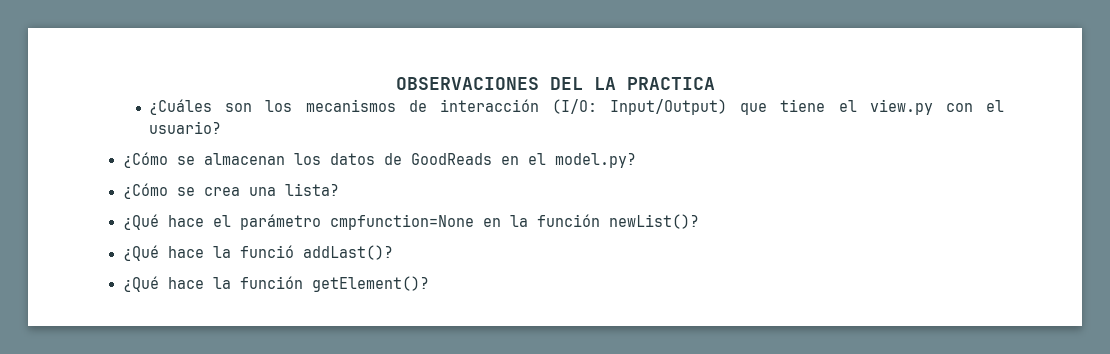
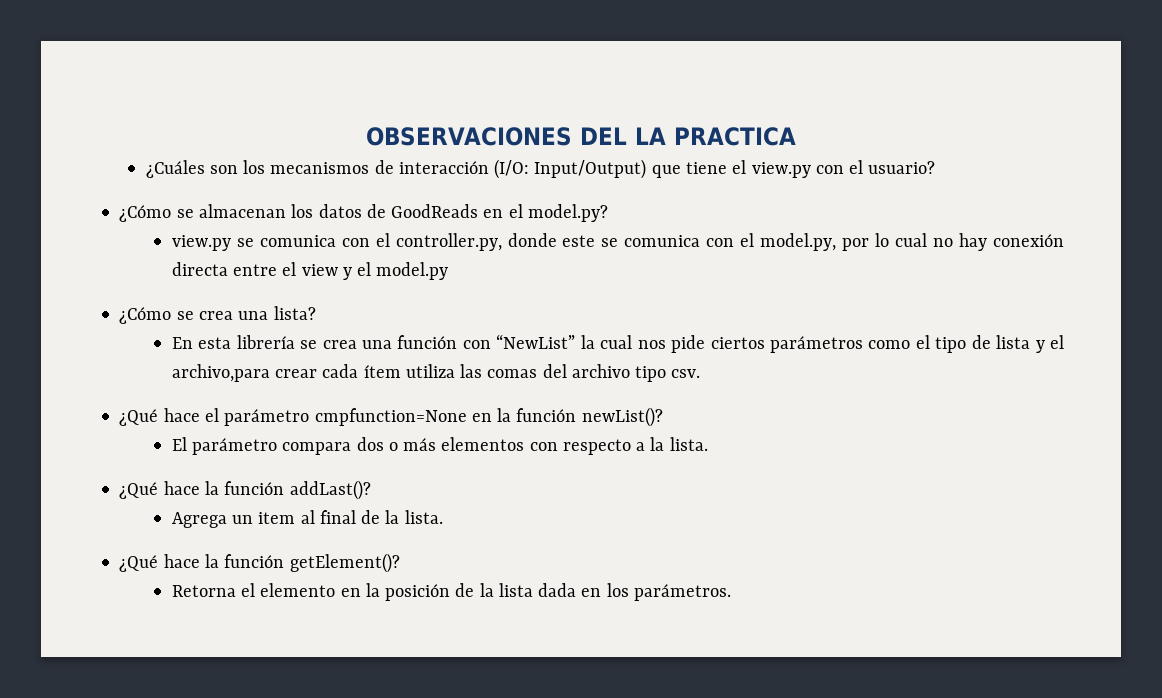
(636, 160) none -> [171,233,1065,251] [171,262,449,280] // view.py se comunica con el controller.py, donde este se comunica con el model.py, por lo cual no hay conexión directa entre el view y el model.py
(339, 189) none -> [171,334,1064,353] [171,364,701,382] // En esta librería se crea una función con “NewList” la cual nos pide ciertos parámetros como el tipo de lista y el archivo,para crear cada ítem utiliza las comas del archivo tipo csv.
[122,245,294,261] // ¿Qué hace la funció -> [171,437,708,455] [119,481,285,499] // El parámetro compara dos o más elementos con respecto a la lista. // ¿Qué hace la función
(393, 252) none -> [171,510,443,528] // Agrega un item al final de la lista.
(429, 284) none -> [171,583,731,601] // Retorna el elemento en la posición de la lista dada en los parámetros.

